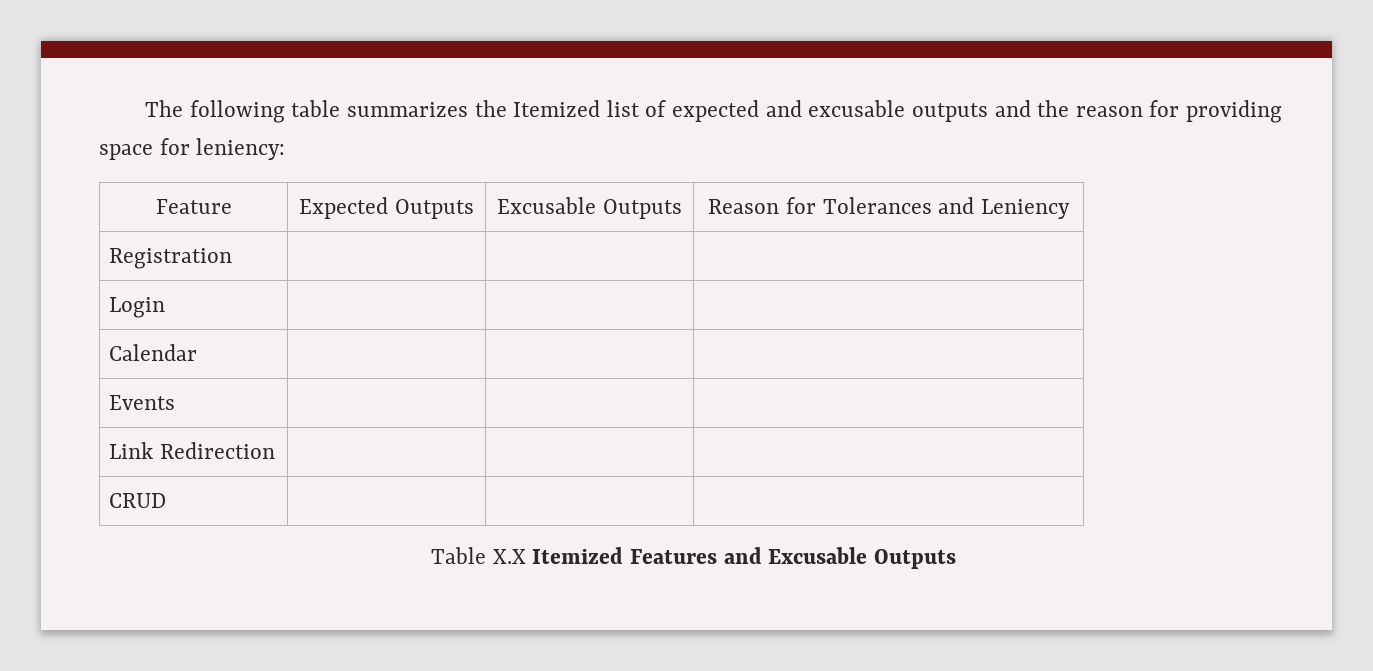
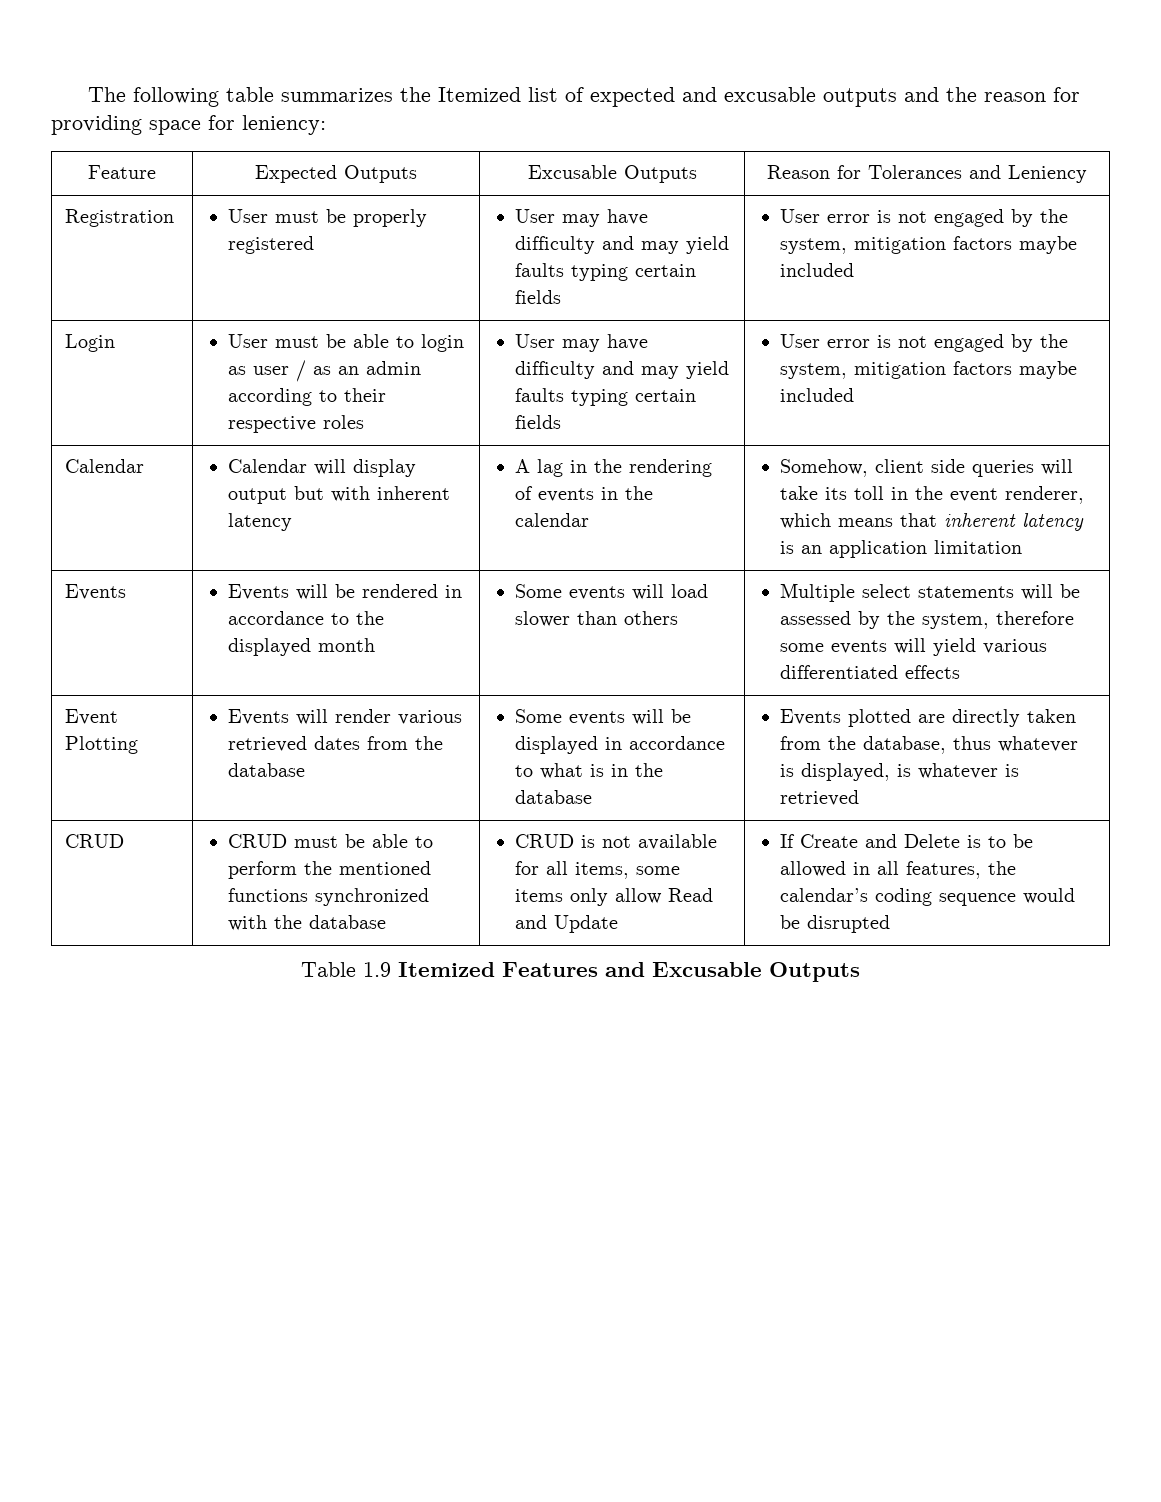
[109,297,166,318] [109,344,198,361] [109,395,176,410] [109,442,275,459] [109,493,167,508] | | // Login | | | // Calendar | | | // Events | | | // Link Redirection | | | // CRUD | | | -> [227,209,427,227] [227,236,314,254] [514,209,648,227] [514,236,729,254] [514,263,696,281] [514,290,561,304] [779,209,1068,227] [779,236,1077,254] [779,263,854,277] [65,334,116,352] [227,334,464,352] [227,360,421,382] [227,388,386,406] [227,415,364,433] [514,334,648,352] [514,361,729,379] [514,388,696,406] [514,415,561,429] [779,334,1068,352] [779,361,1077,379] [779,388,854,402] [65,459,145,473] [227,459,416,477] [227,486,450,504] [227,513,292,531] [514,459,712,477] [514,486,653,502] [514,513,589,527] [779,459,1073,477] [779,486,1084,504] [779,513,1084,531] [779,540,1022,558] [65,584,127,600] [227,584,462,600] [227,611,384,625] [227,638,375,656] [514,584,708,600] [514,611,678,627] [779,583,1080,602] [779,611,1074,629] [779,638,1047,656] [779,665,960,679] [65,709,119,725] [65,736,139,754] [227,709,462,725] [227,736,443,752] [227,763,305,777] [514,709,691,725] [514,736,725,754] [514,763,663,779] [514,790,592,804] [779,709,1076,727] [779,736,1078,754] [779,763,1019,781] [779,790,859,806] [65,834,125,848] [227,834,433,848] [227,861,431,879] [227,888,429,906] [227,915,386,931] [514,834,717,850] [514,861,680,879] [514,888,713,906] [514,915,618,933] [779,834,1033,848] [779,861,1016,879] [779,888,1075,906] [779,915,890,933] User must be properly registered | User may have difficulty and may yield faults typing certain fields | User error is not engaged by the system, mitigation factors maybe included // Login | User must be able to login as user / as an admin according to their respective roles | User may have difficulty and may yield faults typing certain fields | User error is not engaged by the system, mitigation factors maybe included // Calendar | Calendar will display output but with inherent latency | A lag in the rendering of events in the calendar | Somehow, client side queries will take its toll in the event renderer, which means that inherent latency is an application limitation // Events | Events will be rendered in accordance to the displayed month | Some events will load slower than others | Multiple select statements will be assessed by the system, therefore some events will yield various differentiated effects // Event Plotting | Events will render various retrieved dates from the database | Some events will be displayed in accordance to what is in the database | Events plotted are directly taken from the database, thus whatever is displayed, is whatever is retrieved // CRUD | CRUD must be able to perform the mentioned functions synchronized with the database | CRUD is not available for all items, some items only allow Read and Update | If Create and Delete is to be allowed in all features, the calendar’s coding sequence would be disrupted
[492,549,526,564] X.X -> [363,962,391,977] 1.9

